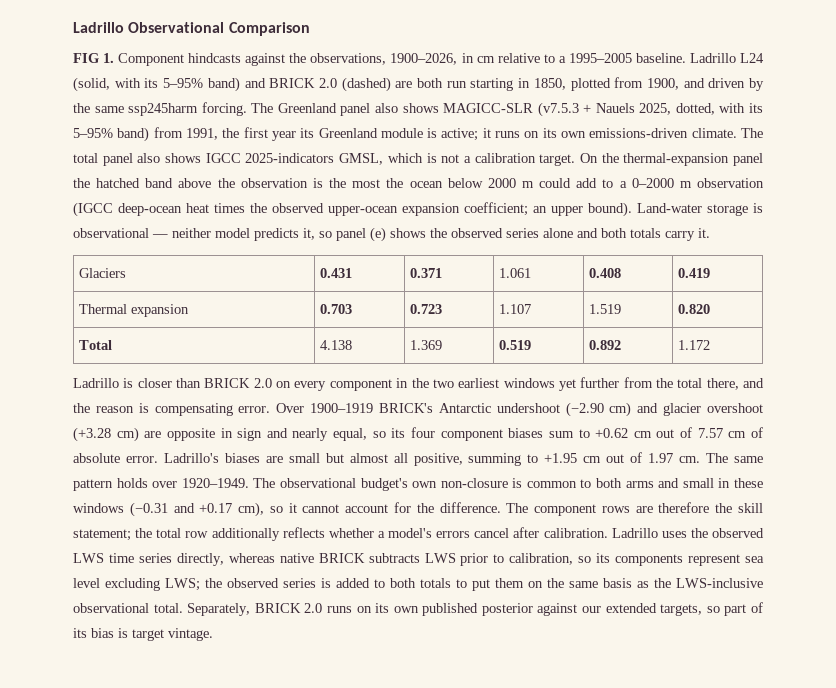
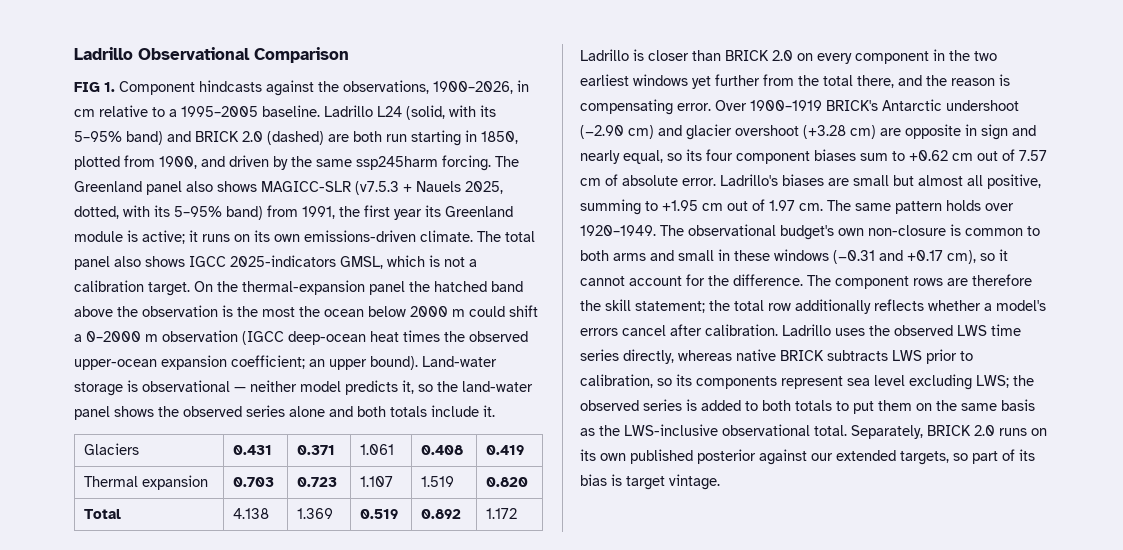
[576,178,614,188] add to -> [509,305,538,317] shift
[336,227,386,242] panel (e) -> [437,381,533,392] [74,406,110,420] the land-water panel
[665,231,695,241] carry -> [431,405,479,417] include

